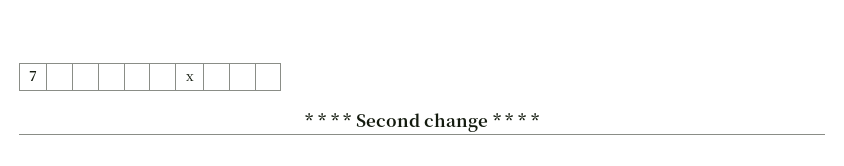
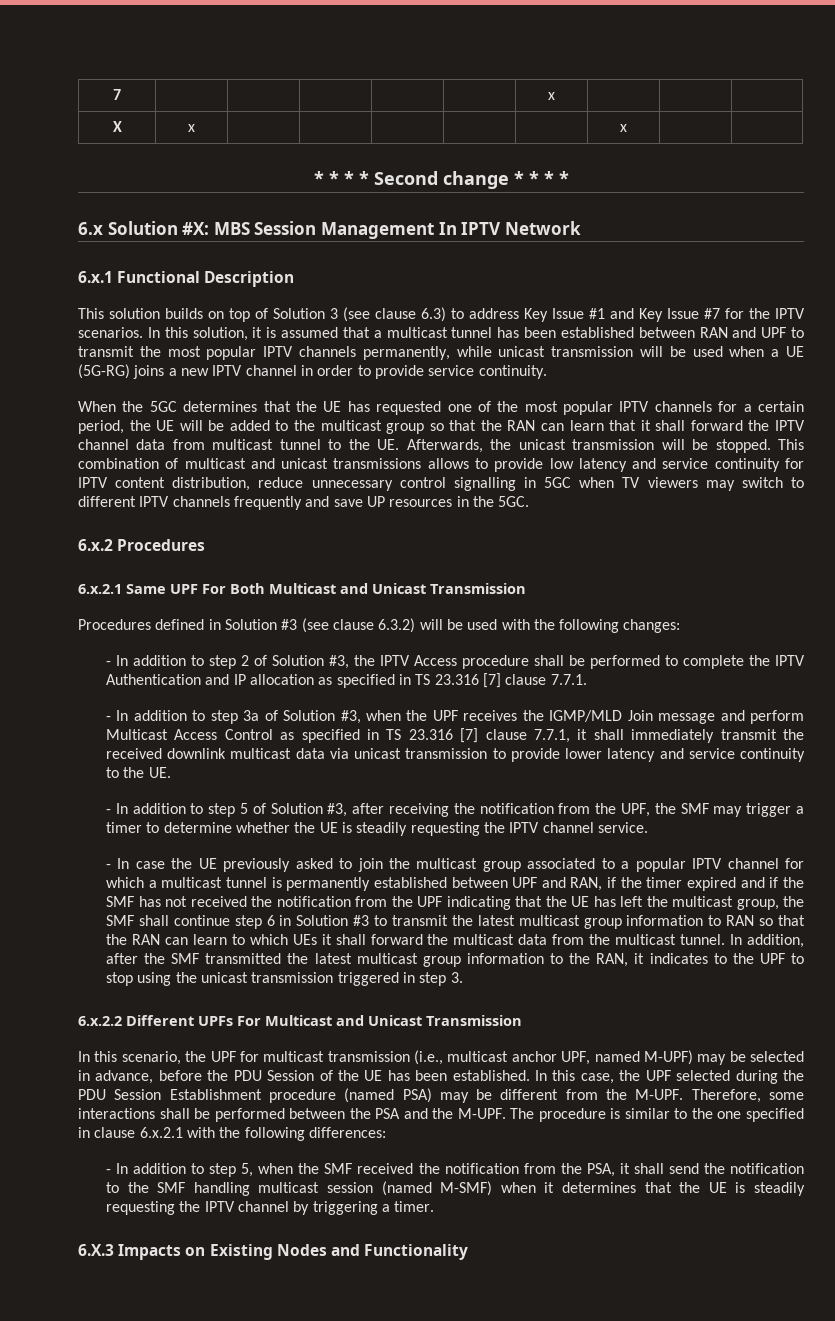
(194, 77) none -> [112,121,122,132] [188,124,195,132] [620,124,627,132] // X | x | | | | | | x | |
(540, 119) none -> [78,221,581,239] [78,271,295,287] [78,307,805,322] [78,327,805,341] [78,346,804,360] [78,364,547,379] [78,401,805,415] [78,420,805,434] [78,439,805,453] [78,458,805,472] [78,477,804,491] [78,496,530,510] [78,539,206,551] [78,583,526,594] [78,618,681,633] [106,655,806,669] [106,673,587,688] [106,710,805,724] [106,728,805,743] [106,748,806,762] [106,767,171,778] [106,803,804,817] [106,822,648,836] [106,858,805,872] [106,877,804,891] [106,896,805,910] [106,915,806,929] [106,934,805,948] [106,953,805,967] [106,972,463,986] [78,1015,522,1026] [78,1050,804,1065] [78,1070,805,1084] [78,1088,804,1103] [78,1108,804,1122] [78,1127,386,1141] [106,1163,805,1177] [106,1181,806,1196] [106,1201,435,1215] [78,1244,469,1260] // 6.x Solution #X: MBS Session Management In IPTV Network // 6.x.1 Functional Description // This solution builds on top of Solution 3 (see clause 6.3) to address Key Issue #1 and Key Issue #7 for the IPTV scenarios. In this solution, it is assumed that a multicast tunnel has been established between RAN and UPF to transmit the most popular IPTV channels permanently, while unicast transmission will be used when a UE (5G-RG) joins a new IPTV channel in order to provide service continuity. // When the 5GC determines that the UE has requested one of the most popular IPTV channels for a certain period, the UE will be added to the multicast group so that the RAN can learn that it shall forward the IPTV channel data from multicast tunnel to the UE. Afterwards, the unicast transmission will be stopped. This combination of multicast and unicast transmissions allows to provide low latency and service continuity for IPTV content distribution, reduce unnecessary control signalling in 5GC when TV viewers may switch to different IPTV channels frequently and save UP resources in the 5GC. // 6.x.2 Procedures // 6.x.2.1 Same UPF For Both Multicast and Unicast Transmission // Procedures defined in Solution #3 (see clause 6.3.2) will be used with the following changes: // - In addition to step 2 of Solution #3, the IPTV Access procedure shall be performed to complete the IPTV Authentication and IP allocation as specified in TS 23.316 [7] clause 7.7.1. // - In addition to step 3a of Solution #3, when the UPF receives the IGMP/MLD Join message and perform Multicast Access Control as specified in TS 23.316 [7] clause 7.7.1, it shall immediately transmit the received downlink multicast data via unicast transmission to provide lower latency and service continuity to the UE. // - In addition to step 5 of Solution #3, after receiving the notification from the UPF, the SMF may trigger a timer to determine whether the UE is steadily requesting the IPTV channel service. // - In case the UE previously asked to join the multicast group associated to a popular IPTV channel for which a multicast tunnel is permanently established between UPF and RAN, if the timer expired and if the SMF has not received the notification from the UPF indicating that the UE has left the multicast group, the SMF shall continue step 6 in Solution #3 to transmit the latest multicast group information to RAN so that the RAN can learn to which UEs it shall forward the multicast data from the multicast tunnel. In addition, after the SMF transmitted the latest multicast group information to the RAN, it indicates to the UPF to stop using the unicast transmission triggered in step 3. // 6.x.2.2 Different UPFs For Multicast and Unicast Transmission // In this scenario, the UPF for multicast transmission (i.e., multicast anchor UPF, named M-UPF) may be selected in advance, before the PDU Session of the UE has been established. In this case, the UPF selected during the PDU Session Establishment procedure (named PSA) may be different from the M-UPF. Therefore, some interactions shall be performed between the PSA and the M-UPF. The procedure is similar to the one specified in clause 6.x.2.1 with the following differences: // - In addition to step 5, when the SMF received the notification from the PSA, it shall send the notification to the SMF handling multicast session (named M-SMF) when it determines that the UE is steadily requesting the IPTV channel by triggering a timer. // 6.X.3 Impacts on Existing Nodes and Functionality

